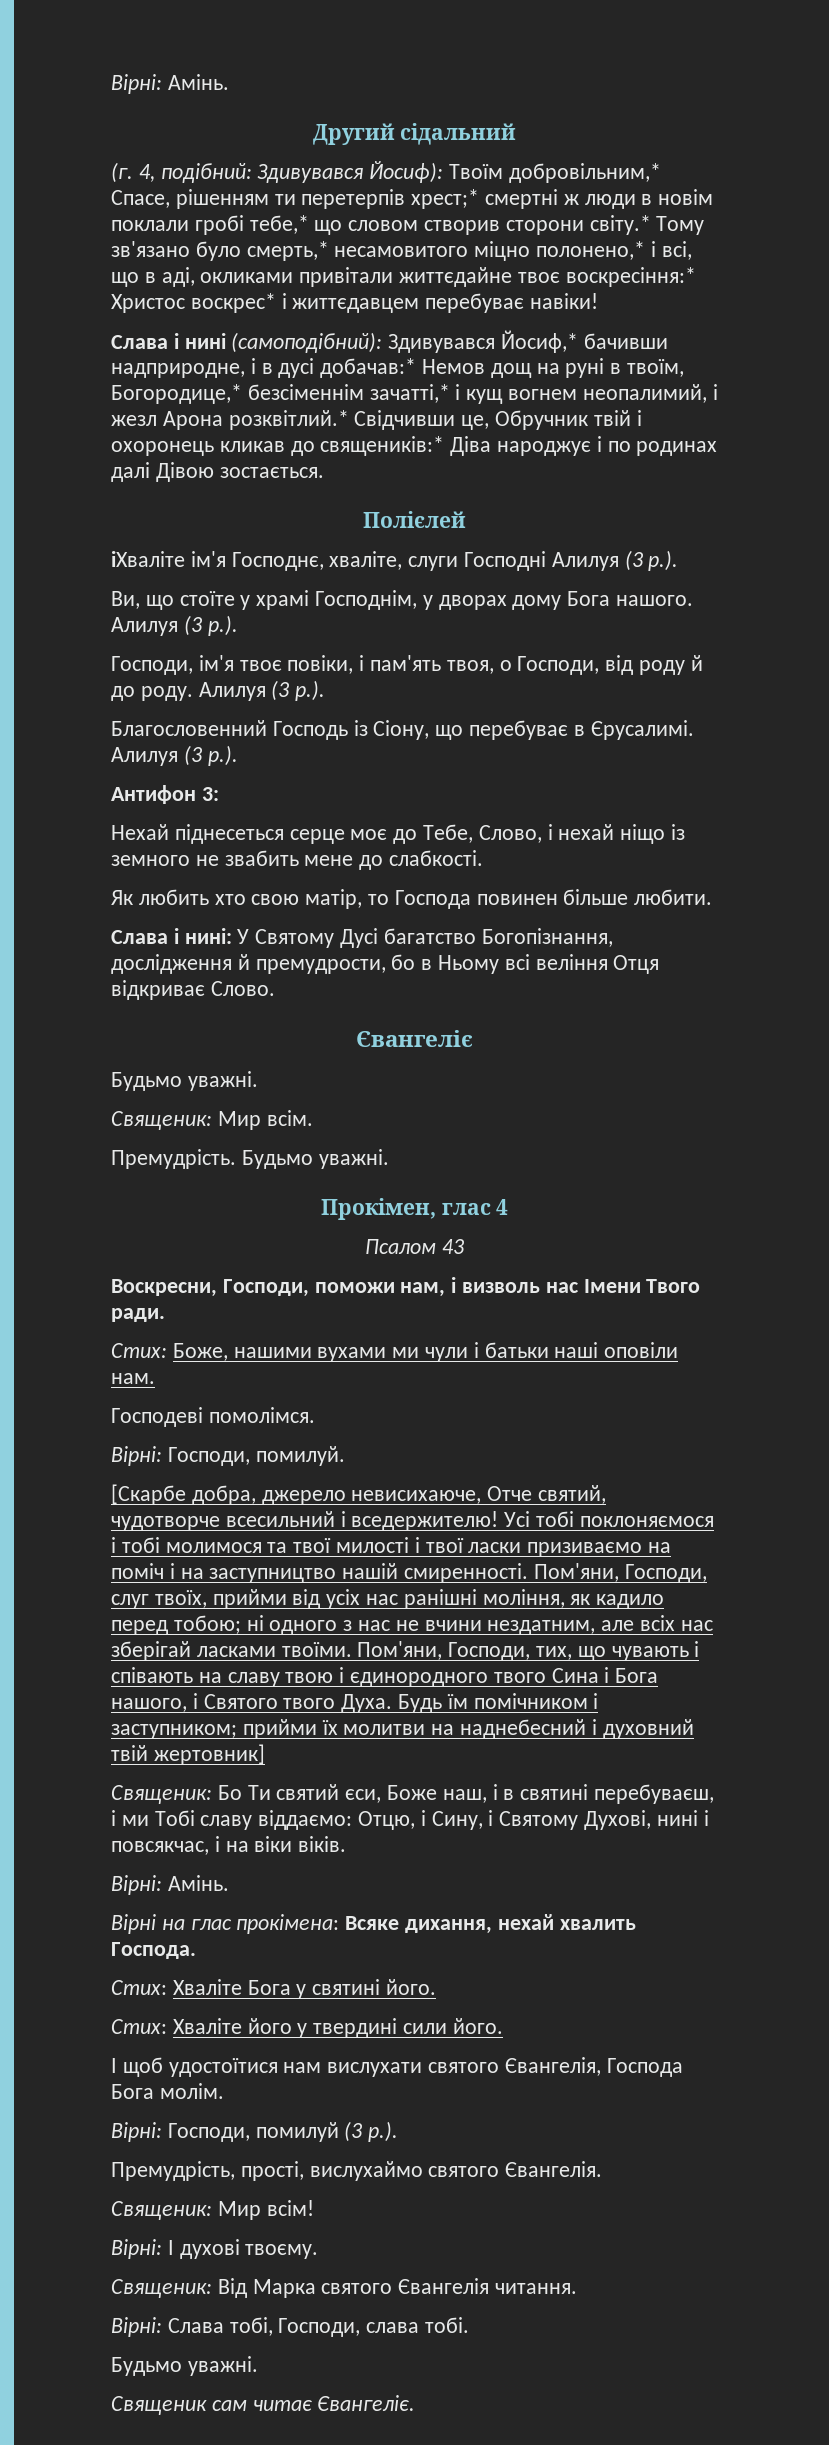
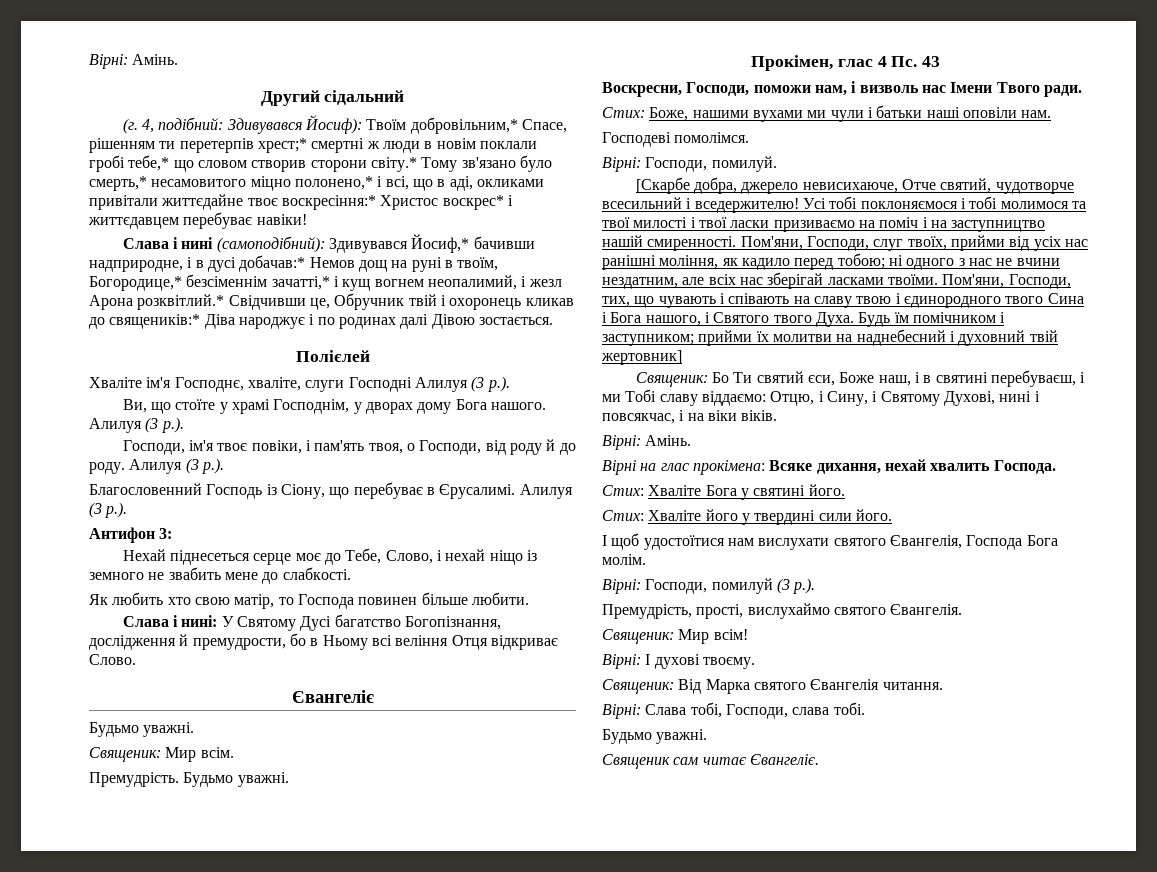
[111,551,185,567] іХваліте -> [89,377,142,388] Хваліте
[365,1239,437,1254] // Псалом -> [891,56,918,67] Пс.

